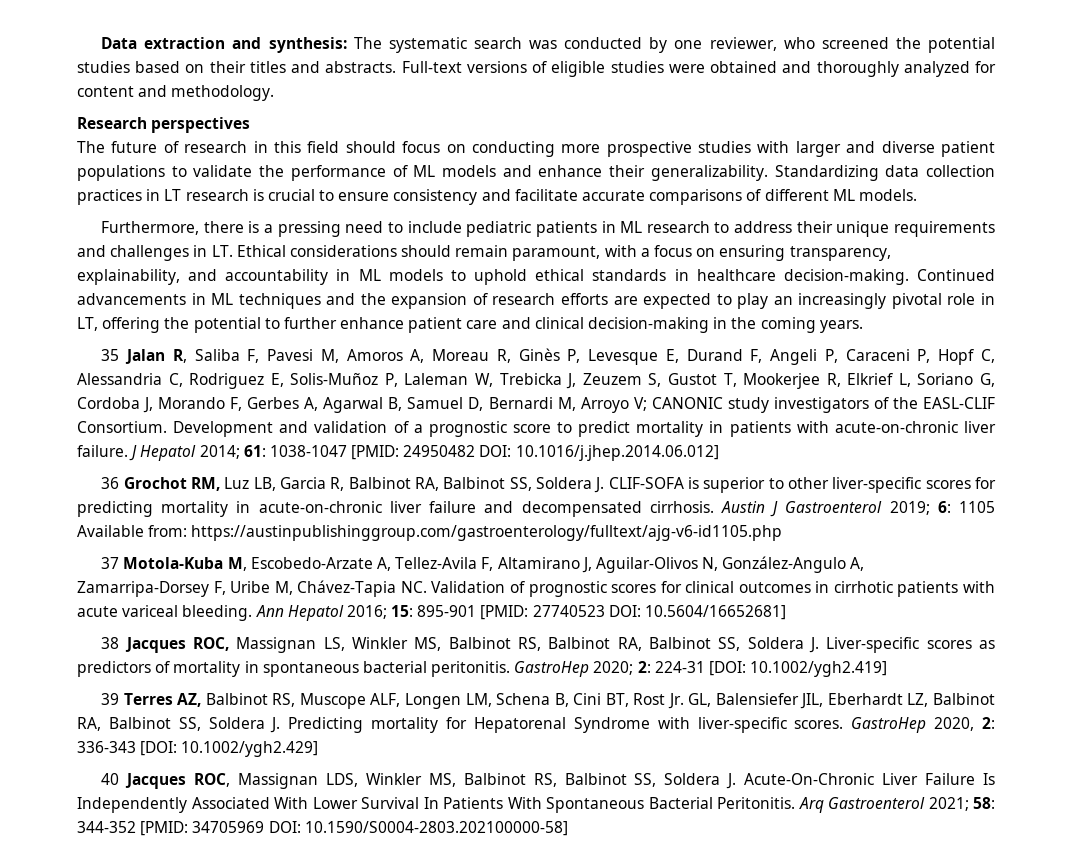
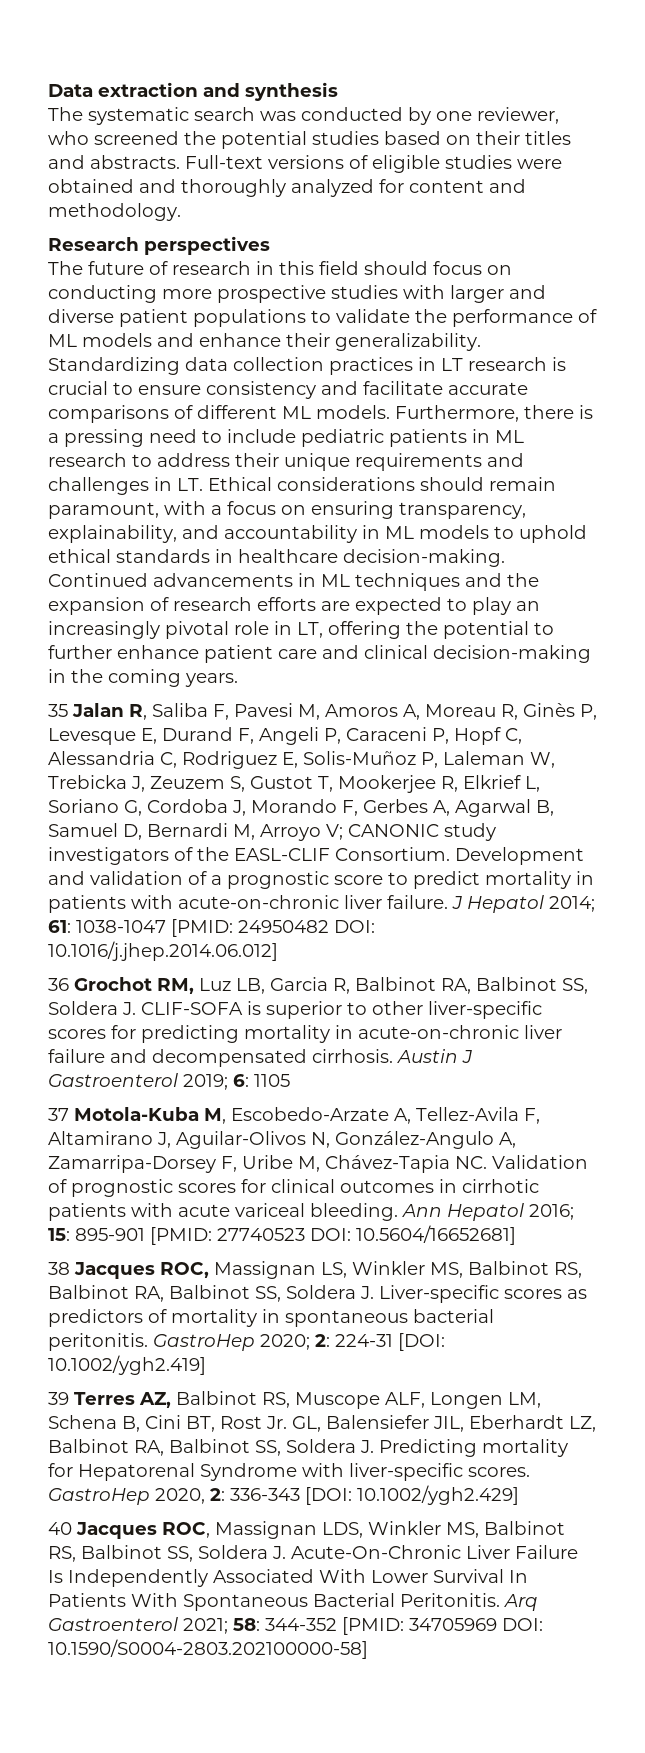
[268,37,347,53] synthesis: -> [245,82,338,101] synthesis //
(917, 195) // -> (390, 412) none
[77,525,783,541] Available from: https://austinpublishinggroup.com/gastroenterology/fulltext/ajg-v6-id1105.php -> (290, 1080) none

